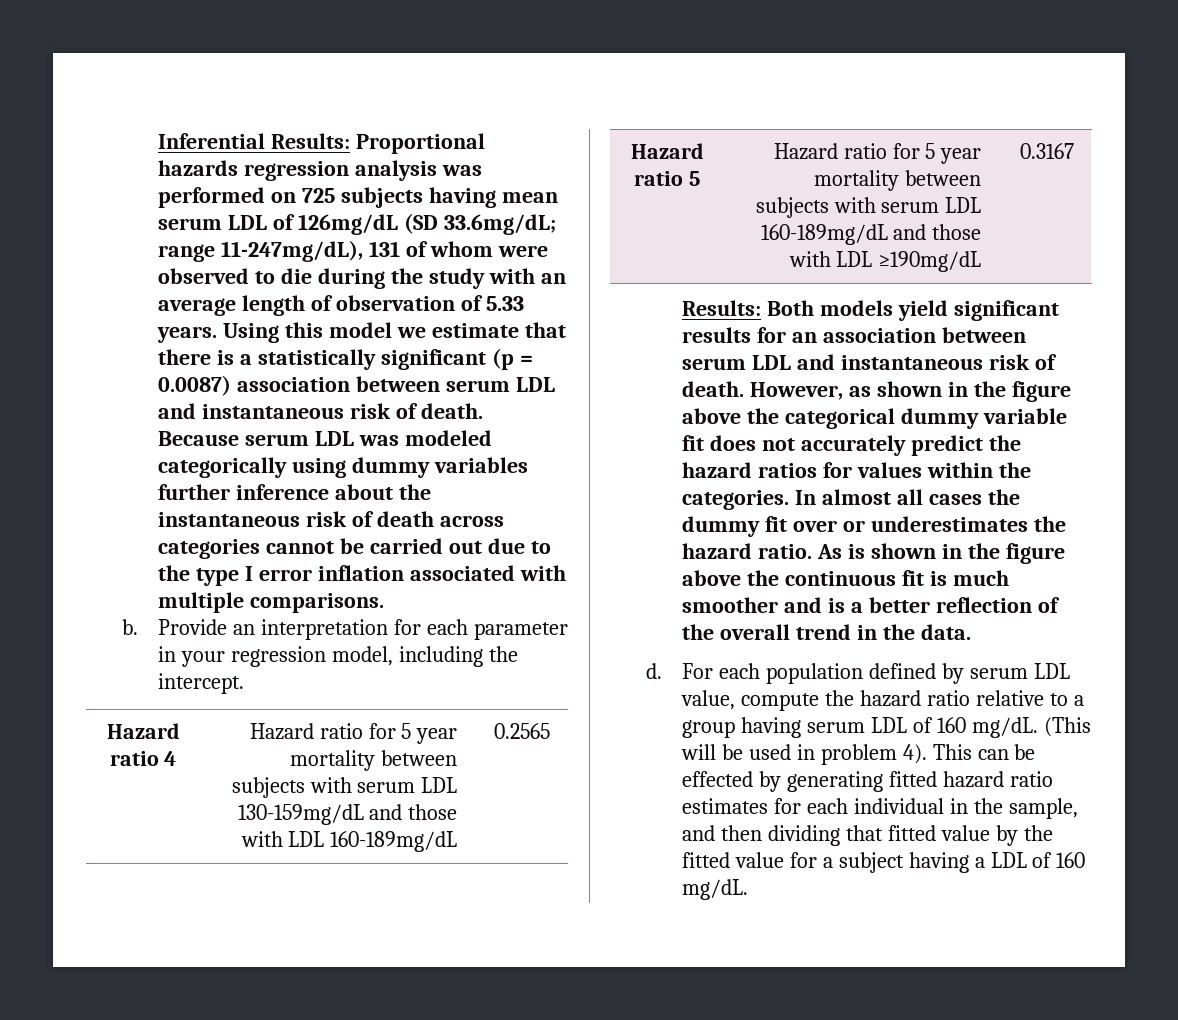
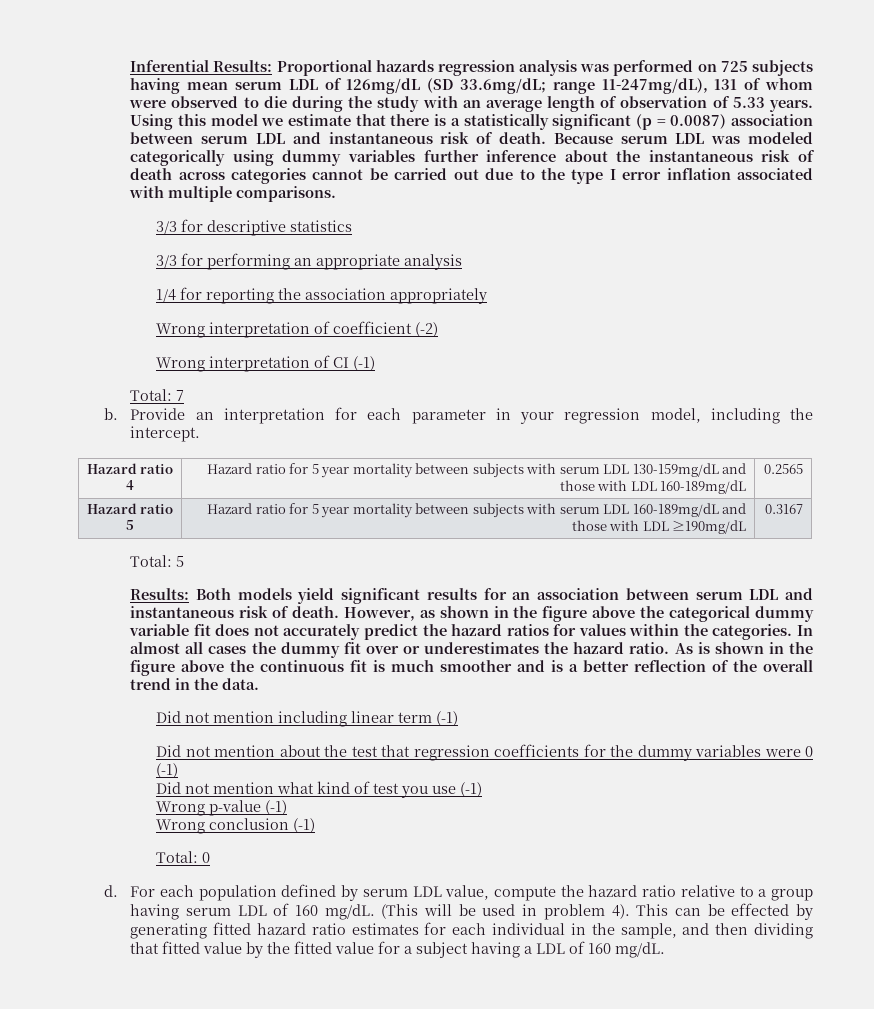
(384, 603) none -> [156,219,353,236] [156,253,463,270] [156,287,488,304] [156,321,439,338] [156,355,376,372] [130,389,185,401] // 3/3 for descriptive statistics // 3/3 for performing an appropriate analysis // 1/4 for reporting the association appropriately // Wrong interpretation of coefficient (-2) // Wrong interpretation of CI (-1) // Total: 7
(1075, 151) none -> [130,555,185,567] // Total: 5
(971, 632) none -> [156,711,459,727] [156,744,814,761] [156,763,179,778] [156,781,483,798] [156,800,288,816] [156,818,316,834] [156,851,211,863] // Did not mention including linear term (-1) // Did not mention about the test that regression coefficients for the dummy variables were 0 (-1) // Did not mention what kind of test you use (-1) // Wrong p-value (-1) // Wrong conclusion (-1) // Total: 0

